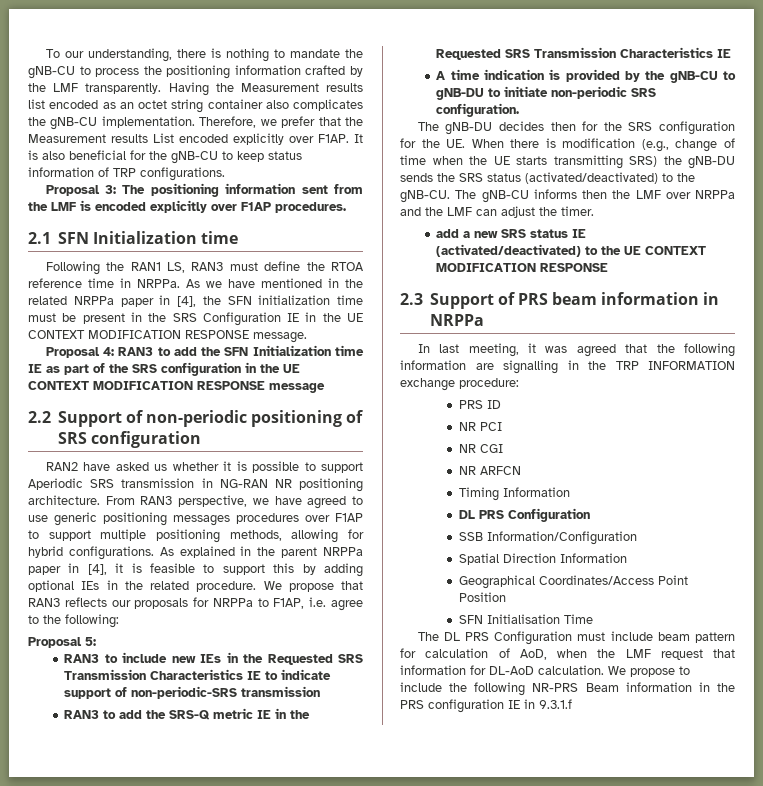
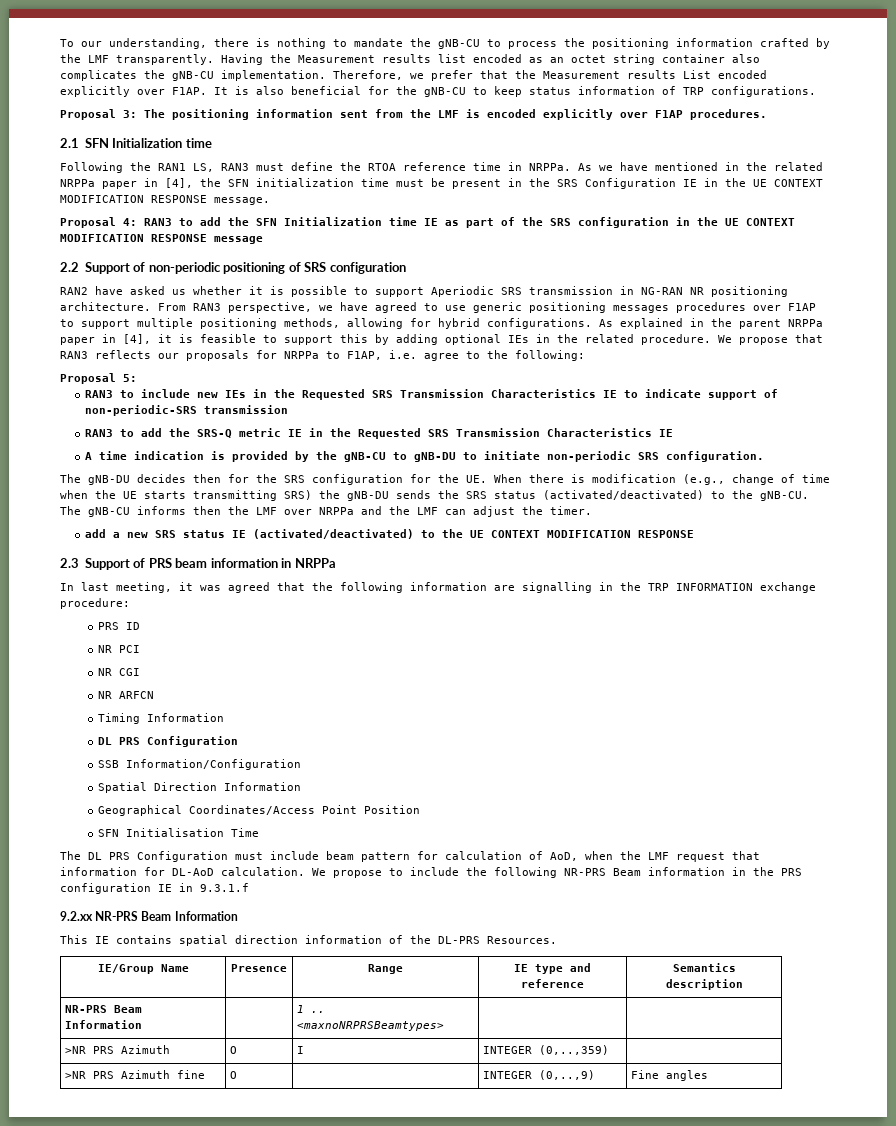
(572, 704) none -> [60,911,238,921] [60,935,557,946] [97,964,189,974] [231,964,287,972] [368,964,403,974] [514,963,591,974] [521,979,584,988] [672,963,736,972] [665,979,743,990] [64,1005,142,1013] [64,1020,142,1029] [296,1005,325,1013] [296,1021,444,1031] [64,1045,170,1054] [229,1046,237,1054] [296,1046,304,1054] [482,1045,609,1055] [64,1070,205,1079] [229,1071,237,1079] [482,1070,595,1080] [630,1070,708,1081] // 9.2.xx NR-PRS Beam Information // This IE contains spatial direction information of the DL-PRS Resources. // IE/Group Name | Presence | Range | IE type and reference | Semantics description // NR-PRS Beam Information | | 1 .. <maxnoNRPRSBeamtypes> | | // >NR PRS Azimuth | O | I | INTEGER (0,..,359) | // >NR PRS Azimuth fine | O | | INTEGER (0,..,9) | Fine angles

